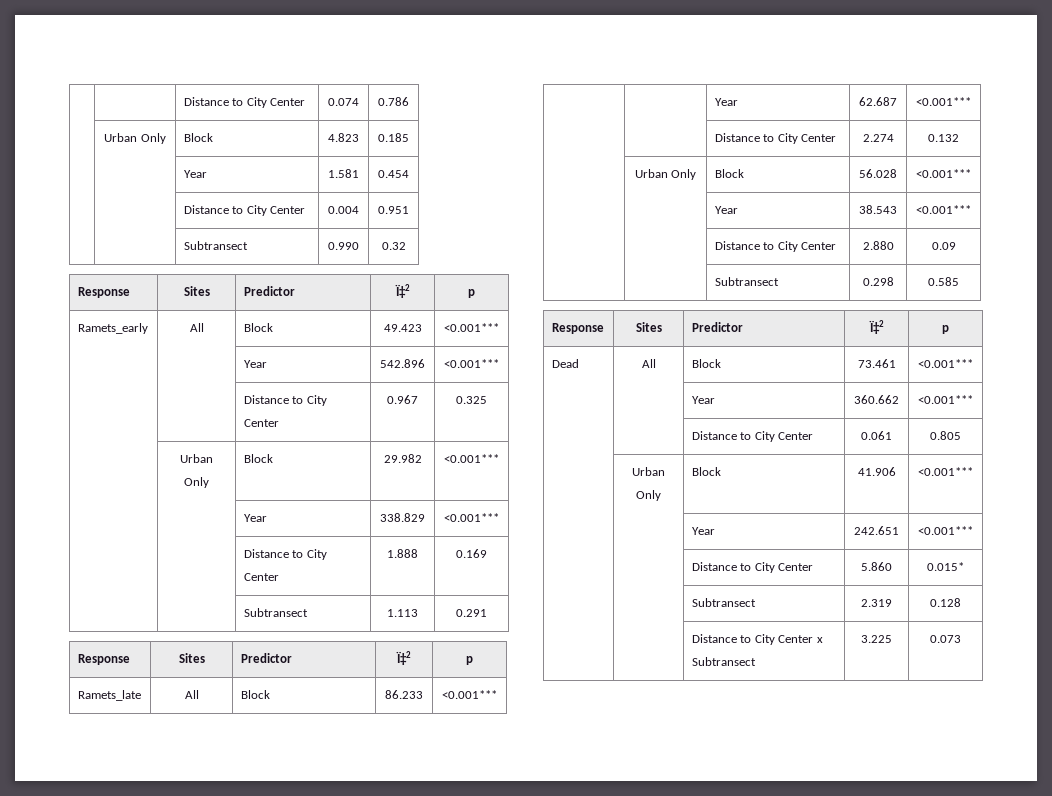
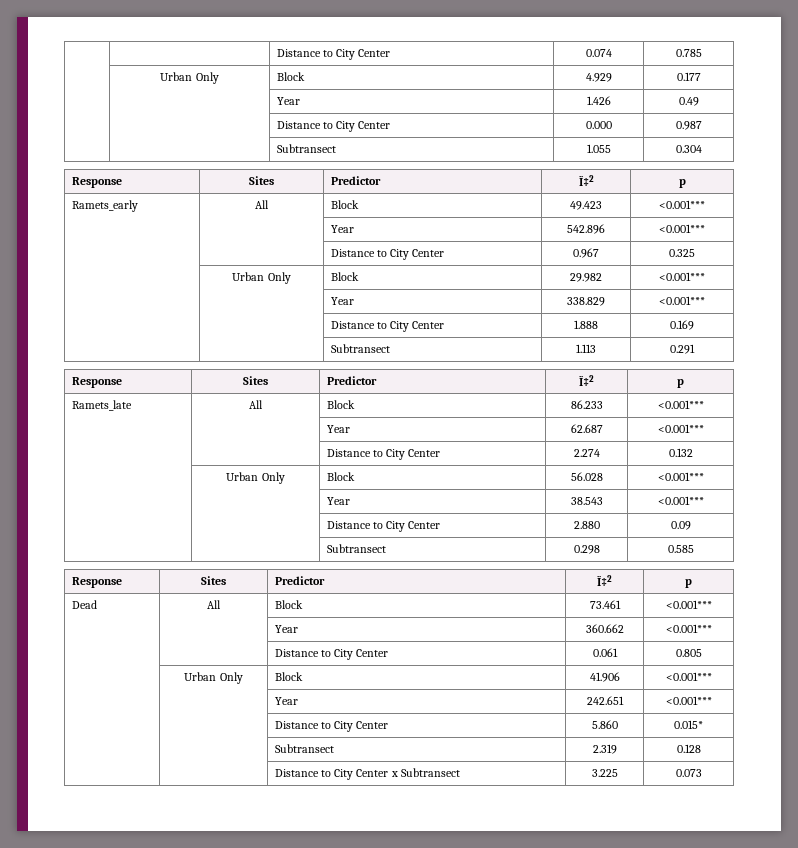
[378,97,409,106] [104,133,166,144] [183,133,213,142] [328,133,359,142] [378,133,409,142] [183,170,207,178] [328,169,359,178] [378,170,409,178] [183,205,306,216] [328,206,359,214] [378,206,409,214] [183,241,248,250] [328,242,359,250] [381,242,406,250] 0.786 // | Urban Only | Block | 4.823 | 0.185 // | | Year | 1.581 | 0.454 // | | Distance to City Center | 0.004 | 0.951 // | | Subtransect | 0.990 | 0.32 -> [675,49,702,57] [160,72,219,84] [276,72,305,81] [585,73,612,82] [676,72,701,81] [276,97,300,105] [586,96,611,105] [678,97,699,106] [276,121,391,132] [585,121,612,129] [675,121,702,130] [276,144,336,153] [586,144,611,153] [675,145,702,153] 0.785 // | Urban Only | Block | 4.929 | 0.177 // | | Year | 1.426 | 0.49 // | | Distance to City Center | 0.000 | 0.987 // | | Subtransect | 1.055 | 0.304

